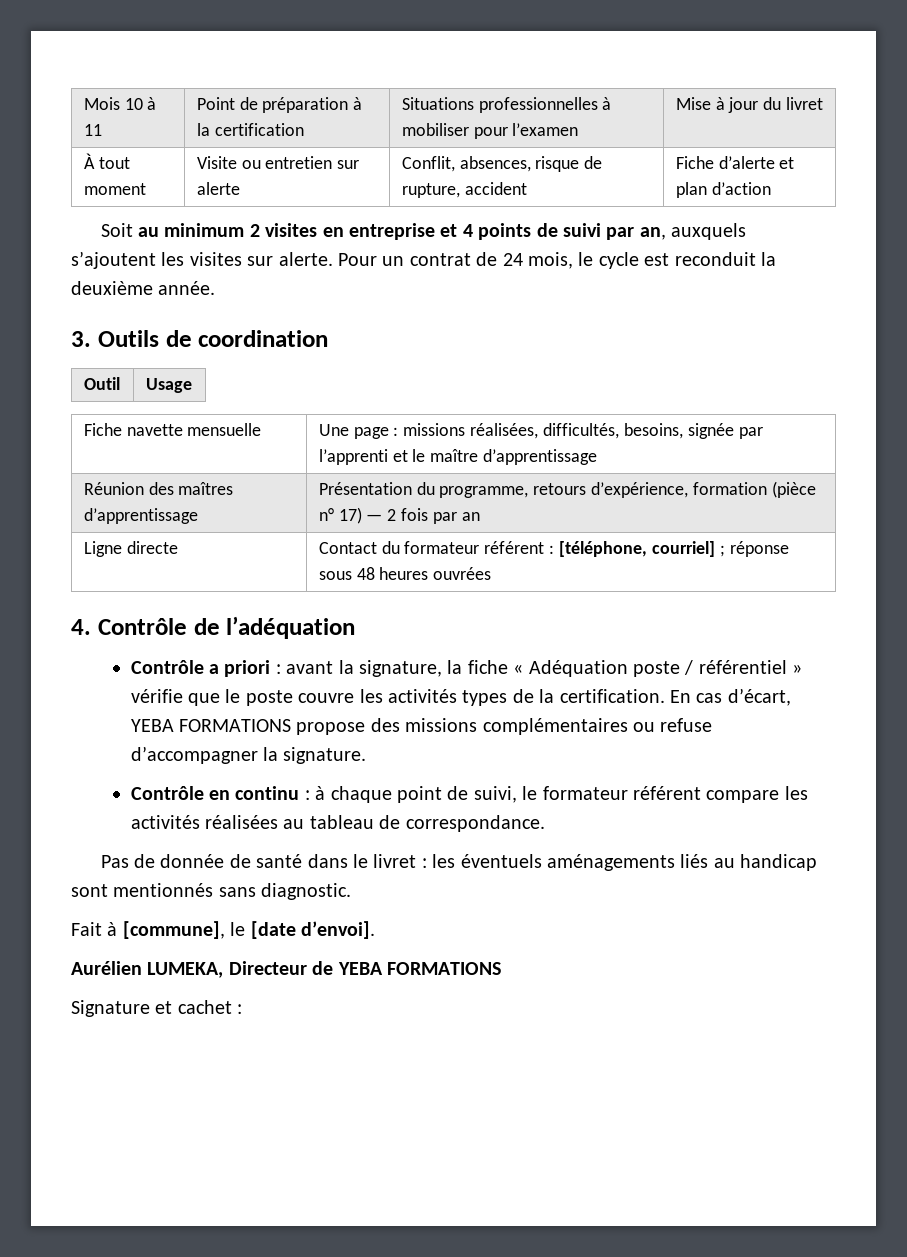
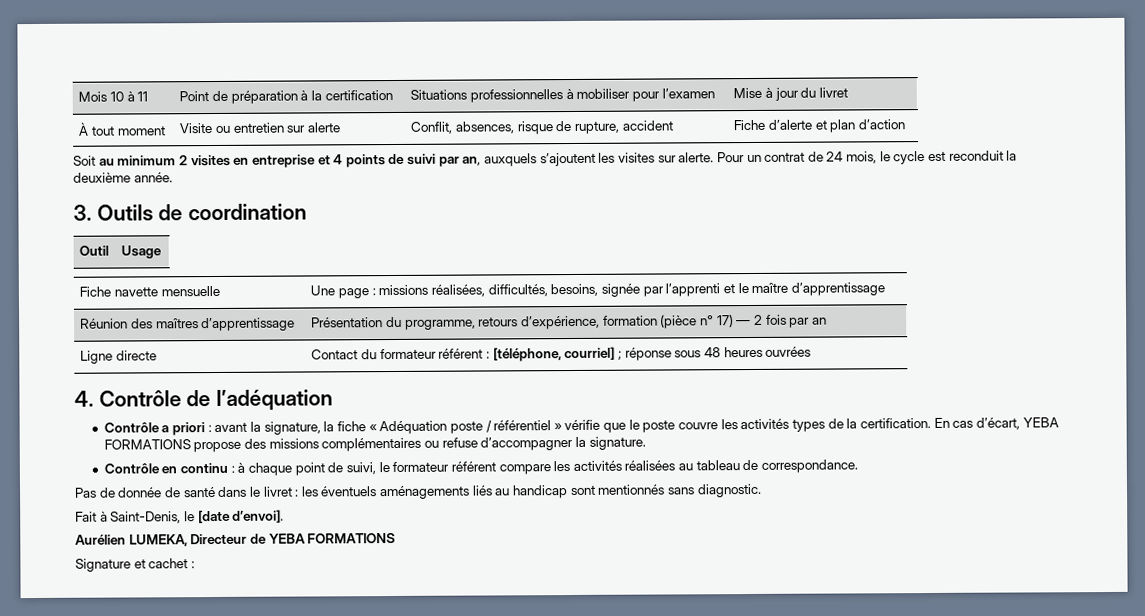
[122,921,225,939] [commune], -> [110,511,182,524] Saint-Denis,

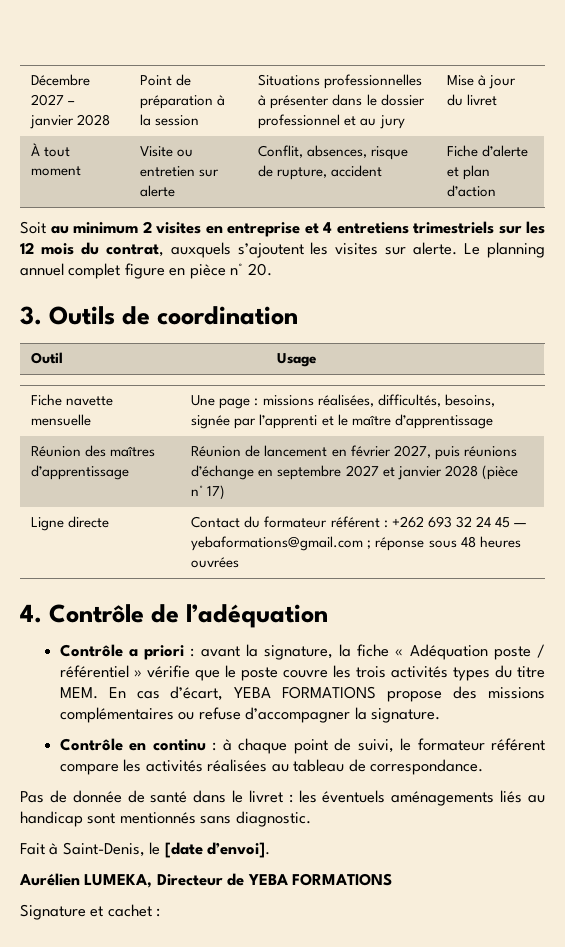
[78,91,149,102] Mois 10 à 11 -> [31,74,91,86] [31,94,76,106] [30,114,111,129] Décembre 2027 – janvier 2028
[324,90,393,101] certification -> [155,115,200,126] session
[576,88,715,102] mobiliser pour l’examen -> [270,94,425,109] [258,114,405,129] présenter dans le dossier professionnel et au jury
[345,153,482,168] points de suivi par an, -> [336,221,545,234] [20,242,164,257] entretiens trimestriels sur les 12 mois du contrat,
[716,150,1018,165] [73,172,173,183] Pour un contrat de 24 mois, le cycle est reconduit la deuxième année. -> [464,242,546,258] [20,263,272,279] Le planning annuel complet figure en pièce n° 20.
[311,314,827,330] Présentation du programme, retours d’expérience, formation (pièce n° 17) — 2 fois par an -> [191,445,517,460] [191,465,518,480] [191,485,226,500] Réunion de lancement en février 2027, puis réunions d’échange en septembre 2027 et janvier 2028 (pièce n° 17)
[492,346,616,362] [téléphone, courriel] -> [391,516,526,528] [191,536,364,551] +262 693 32 24 45 — yebaformations@gmail.com
(738, 424) none -> [355,666,386,678] trois
[827,418,931,429] de la certification. -> [494,665,545,678] [59,687,98,699] du titre MEM.

